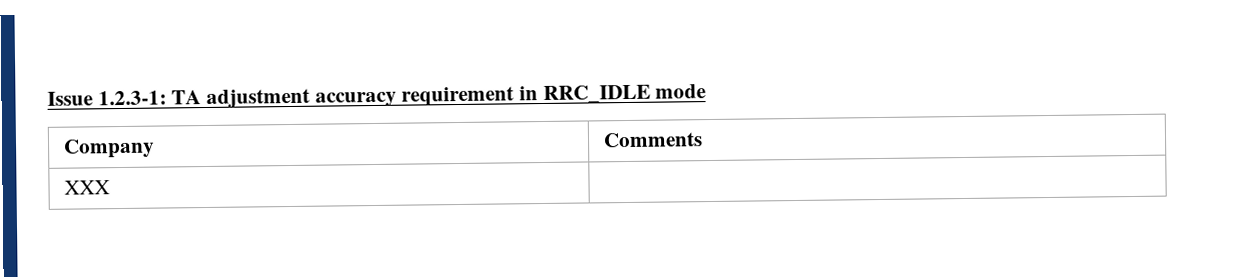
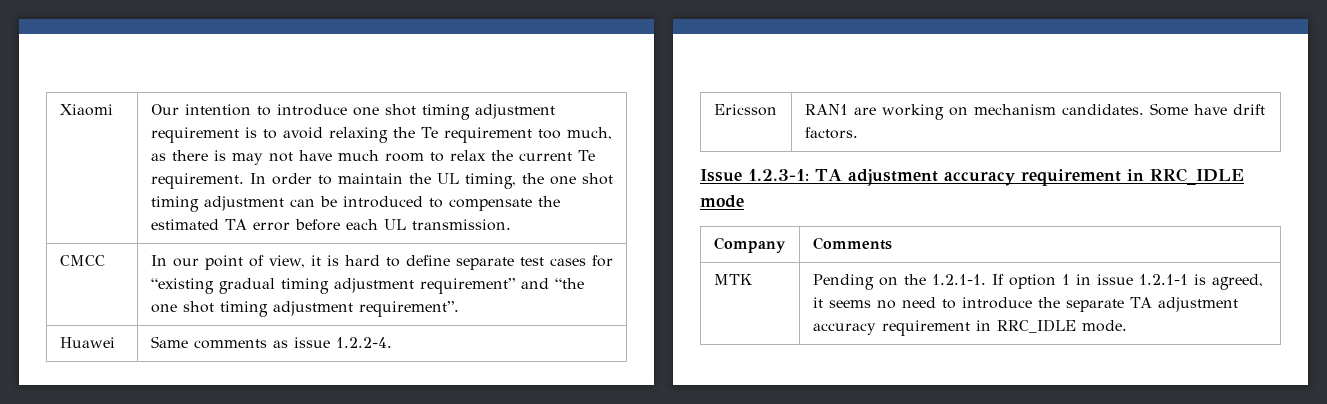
(47, 98) none -> [59,104,113,116] [150,104,555,120] [150,127,613,143] [150,150,596,165] [150,173,613,189] [150,196,560,212] [150,219,512,231] [59,255,105,266] [150,255,614,270] [150,278,584,294] [150,301,459,317] [59,337,115,348] [150,336,392,349] [713,104,777,116] [804,103,1265,120] [804,127,858,139] Xiaomi | Our intention to introduce one shot timing adjustment requirement is to avoid relaxing the Te requirement too much, as there is may not have much room to relax the current Te requirement. In order to maintain the UL timing, the one shot timing adjustment can be introduced to compensate the estimated TA error before each UL transmission. // CMCC | In our point of view, it is hard to define separate test cases for “existing gradual timing adjustment requirement” and “the one shot timing adjustment requirement”. // Huawei | Same comments as issue 1.2.2-4. // Ericsson | RAN1 are working on mechanism candidates. Some have drift factors. //
[64,180,111,195] XXX | -> [713,274,752,285] [812,274,1263,290] [812,297,1239,312] [812,319,1127,336] MTK | Pending on the 1.2.1-1. If option 1 in issue 1.2.1-1 is agreed, it seems no need to introduce the separate TA adjustment accuracy requirement in RRC_IDLE mode.

